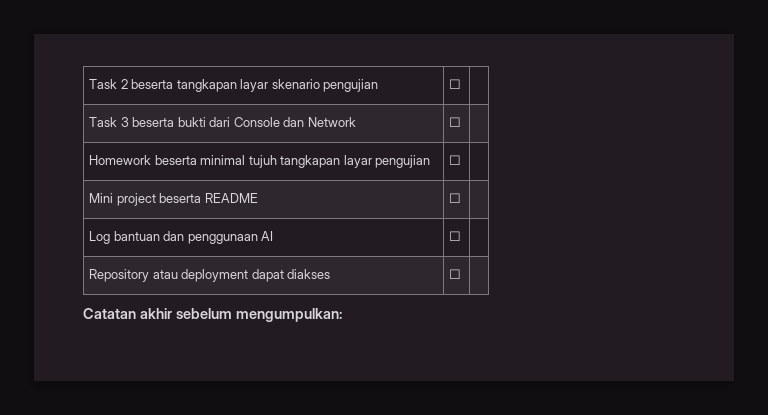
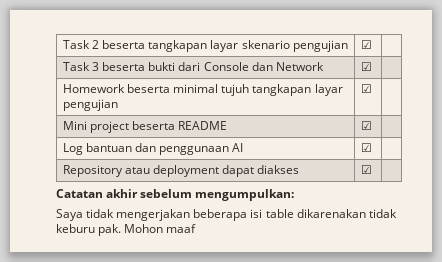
[449,79,462,89] ☐ -> [361,40,373,49] ☑
[449,117,462,127] ☐ -> [361,62,373,71] ☑
[449,155,462,165] ☐ -> [361,84,373,93] ☑
[449,193,462,203] ☐ -> [361,121,373,130] ☑
[449,231,462,241] ☐ -> [361,143,373,152] ☑
[449,269,462,279] ☐ -> [361,165,373,174] ☑
(342, 315) none -> [56,209,397,221] [56,224,197,236] // Saya tidak mengerjakan beberapa isi table dikarenakan tidak keburu pak. Mohon maaf

